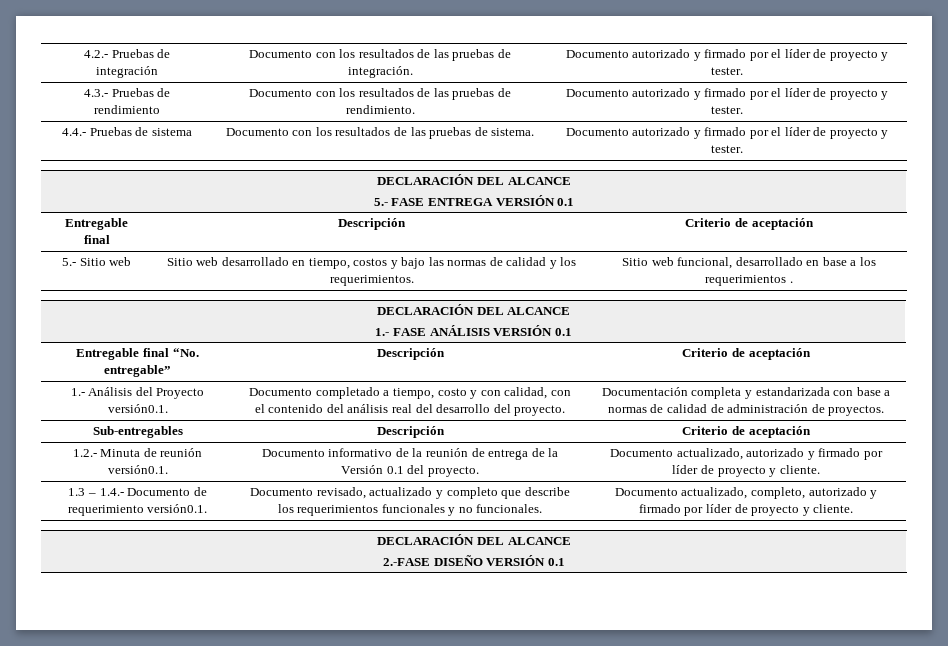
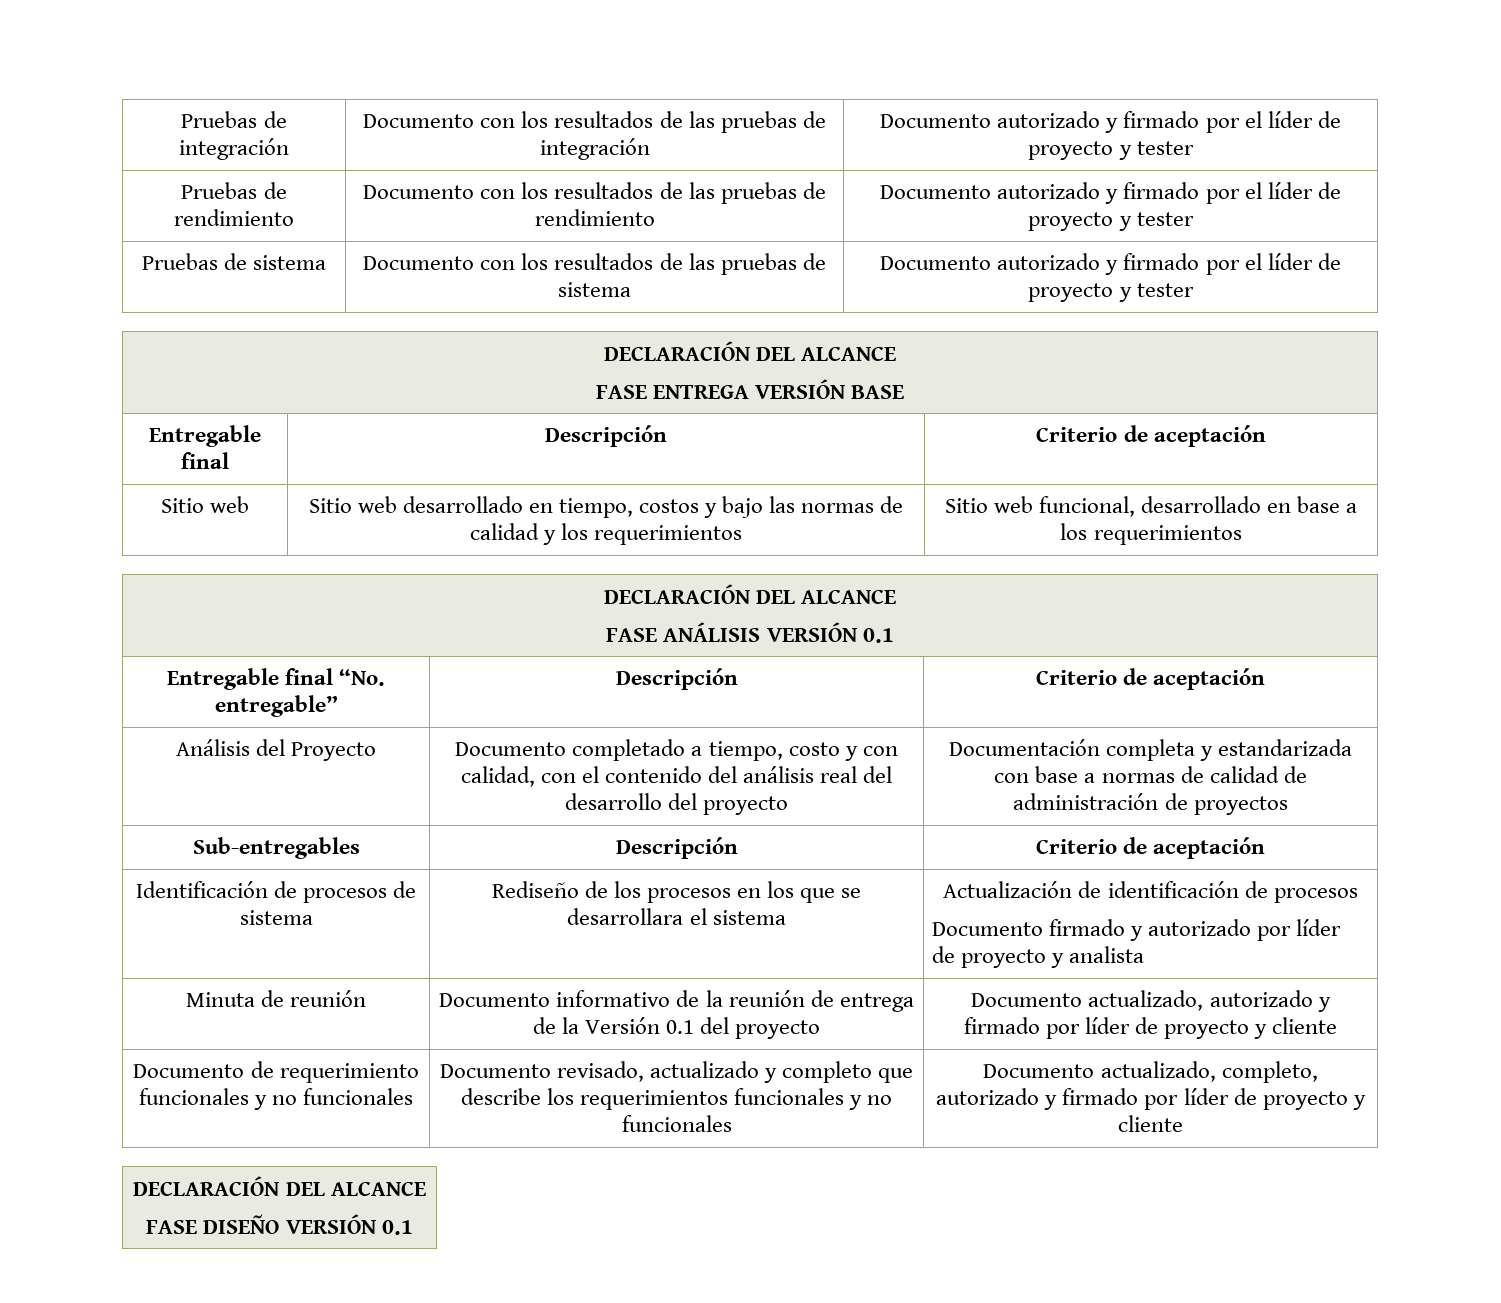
[83,50,108,58] 4.2.- -> (181, 119) none
[347,66,413,78] integración. -> [539,138,650,160] integración
[711,67,743,75] [83,89,108,97] tester. // 4.3.- -> [1136,141,1194,155] tester //
[345,105,415,114] rendimiento. -> [534,209,655,226] rendimiento
[711,106,743,114] [62,128,87,136] tester. // 4.4.- -> [1136,212,1194,226] tester //
[491,128,535,136] sistema. -> [558,282,631,297] sistema
[711,145,743,153] [377,174,571,185] [373,198,388,206] tester. // DECLARACIÓN DEL ALCANCE // 5.- -> [1136,283,1194,297] [603,341,897,361] tester // DECLARACIÓN DEL ALCANCE //
[557,198,575,206] 0.1 -> [851,385,905,399] BASE
[61,258,76,266] 5.- -> (1266, 436) none
[329,275,414,286] requerimientos. -> [594,525,743,545] requerimientos
[789,281,793,283] [376,304,571,315] [375,328,390,336] . // DECLARACIÓN DEL ALCANCE // 1.- -> [603,584,897,604] // DECLARACIÓN DEL ALCANCE //
[70,388,85,396] 1.- -> (1266, 679) none
[107,404,168,413] versión0.1. -> (377, 751) none
[514,405,566,416] proyecto. -> [703,796,789,815] proyecto
[828,405,885,416] proyectos. -> [1193,796,1288,815] proyectos
[72,449,97,457] 1.2.- -> [135,881,417,903] [239,910,313,925] [491,881,862,903] [567,908,786,925] [943,881,1358,903] [932,919,1342,941] [932,946,1145,968] Identificación de procesos de sistema | Rediseño de los procesos en los que se desarrollara el sistema | Actualización de identificación de procesos // Documento firmado y autorizado por líder de proyecto y analista //
[107,465,168,474] versión0.1. -> (367, 998) none
[427,466,479,477] proyecto. -> [735,1020,821,1039] proyecto
[779,465,820,474] [68,487,207,496] [67,504,208,516] cliente. // 1.3 – 1.4.- Documento de requerimiento versión0.1. -> [1272,1017,1338,1034] [133,1061,419,1083] [138,1088,414,1110] cliente // Documento de requerimiento funcionales y no funcionales
[476,504,543,513] funcionales. -> [621,1115,732,1132] funcionales
[813,504,854,513] [377,534,571,545] [383,558,431,566] cliente. // DECLARACIÓN DEL ALCANCE // 2.-FASE -> [1118,1115,1183,1132] [133,1176,426,1196] [146,1220,198,1234] cliente // DECLARACIÓN DEL ALCANCE // FASE

